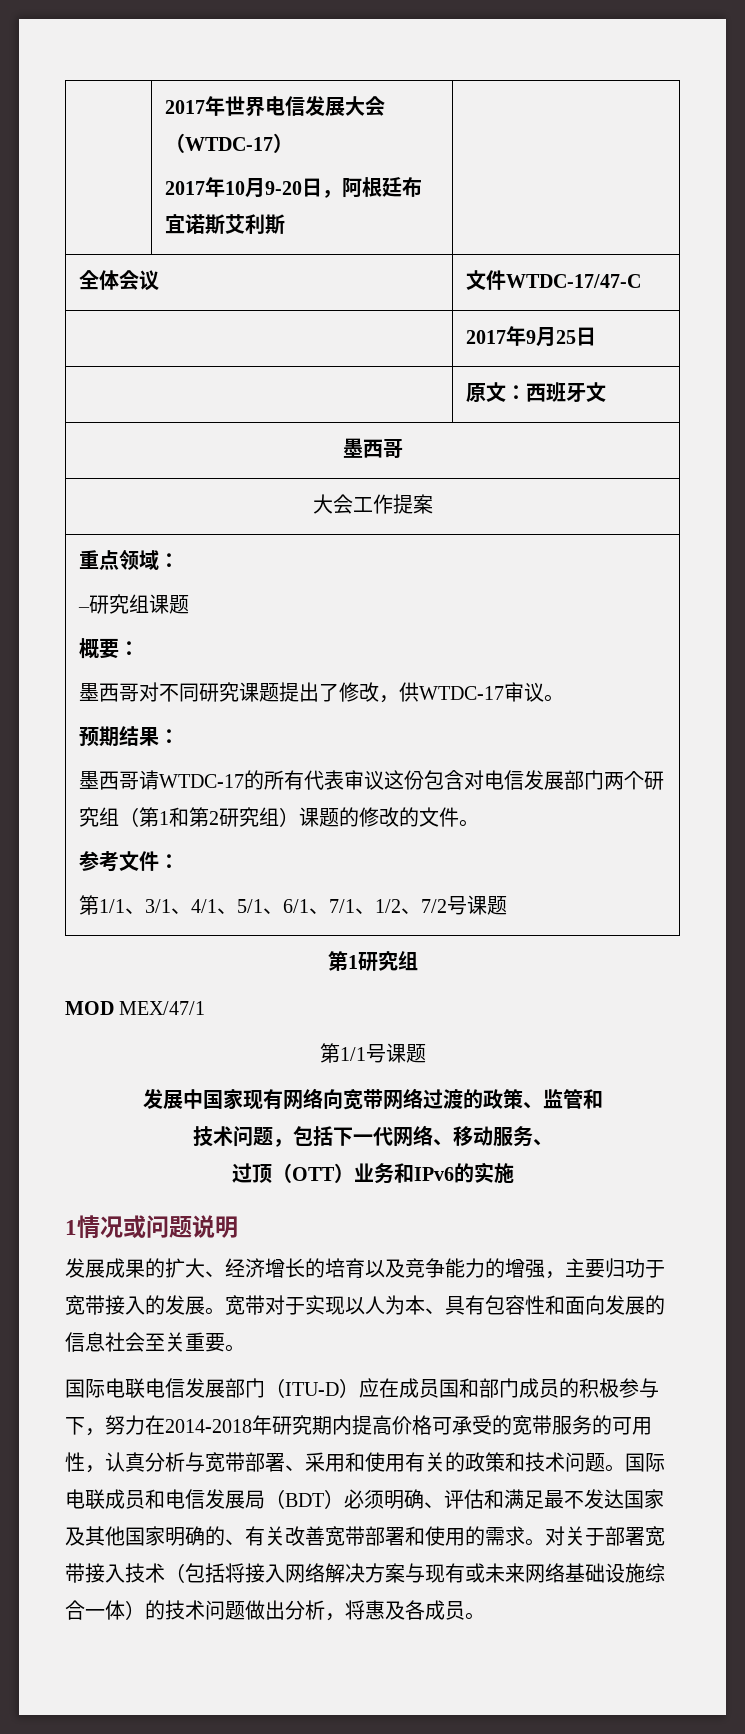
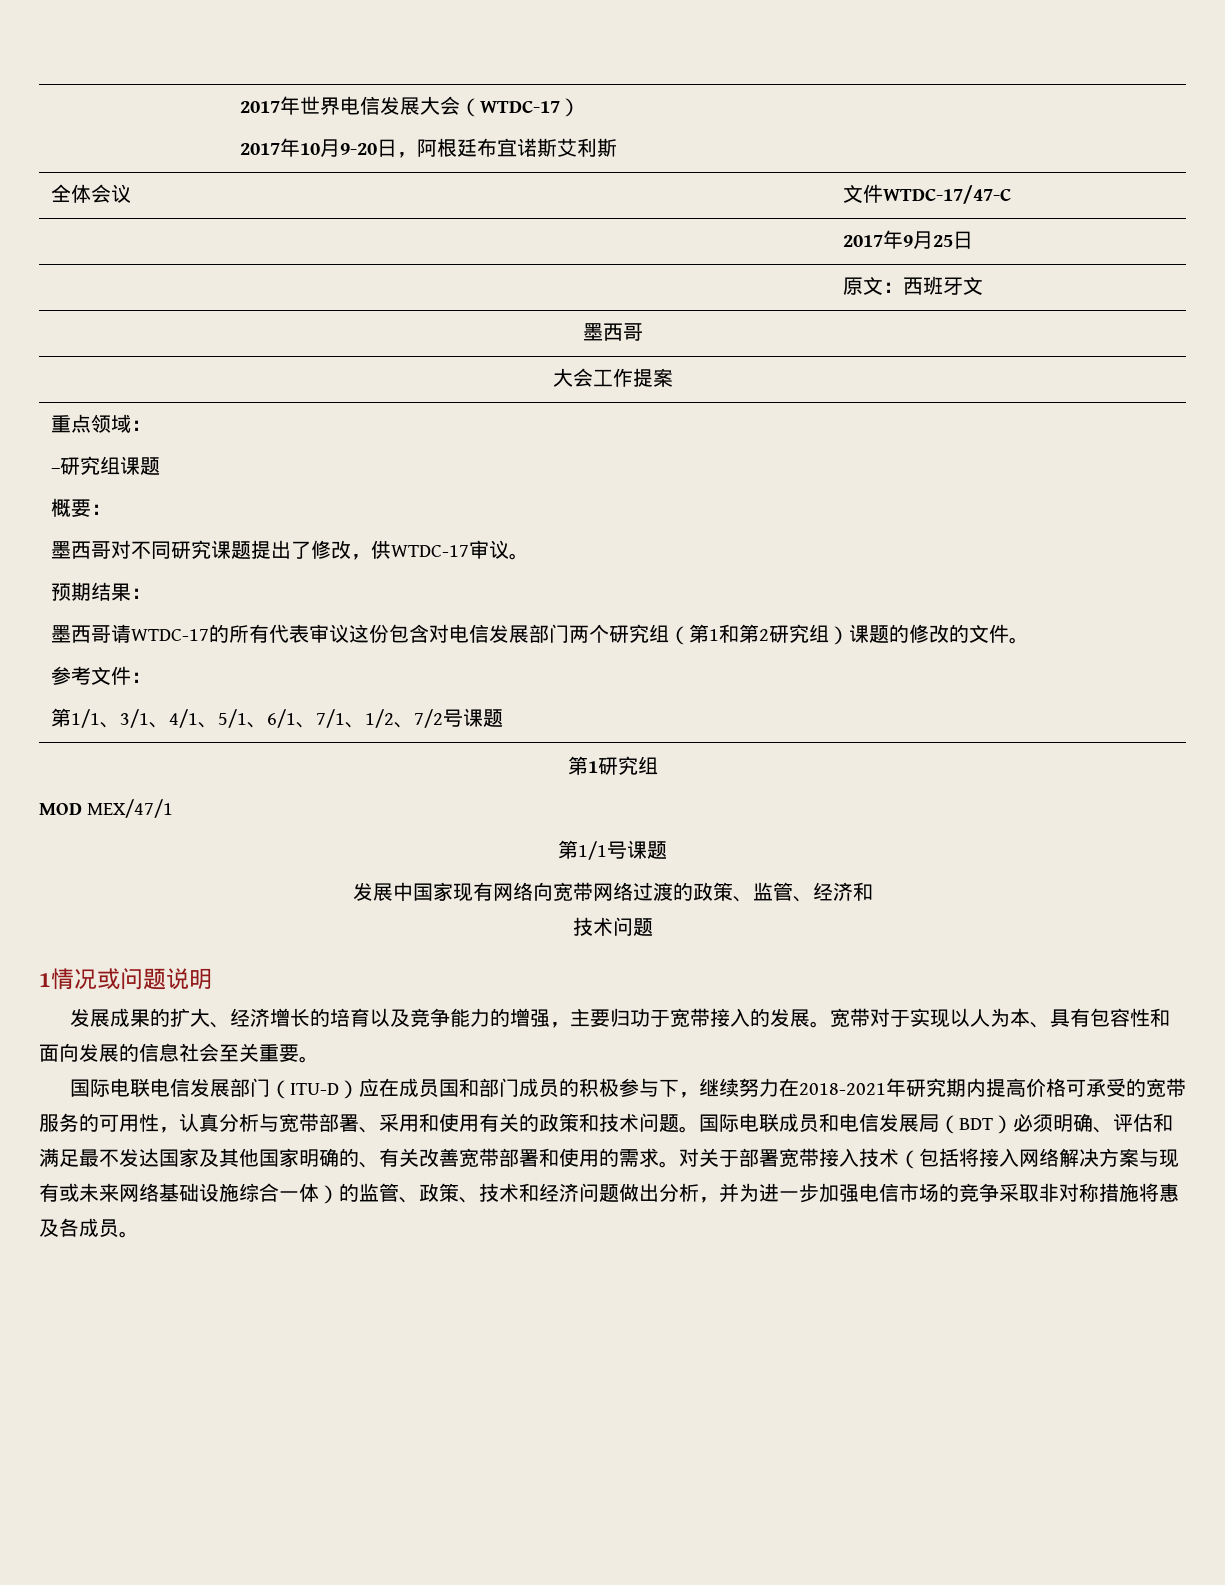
(583, 1099) none -> [792,882,853,902] 、经济
[272,1125,553,1147] [231,1162,514,1184] ，包括下一代网络、移动服务、 // 过顶（OTT）业务和IPv6的实施 -> (653, 927) none
[105,1415,252,1435] 努力在2014-2018 -> [698,1078,886,1097] 继续努力在2018-2021
[165,1600,345,1621] 技术问题做出分析， -> [359,1183,1139,1203] 监管、政策、技术和经济问题做出分析，并为进一步加强电信市场的竞争采取非对称措施

